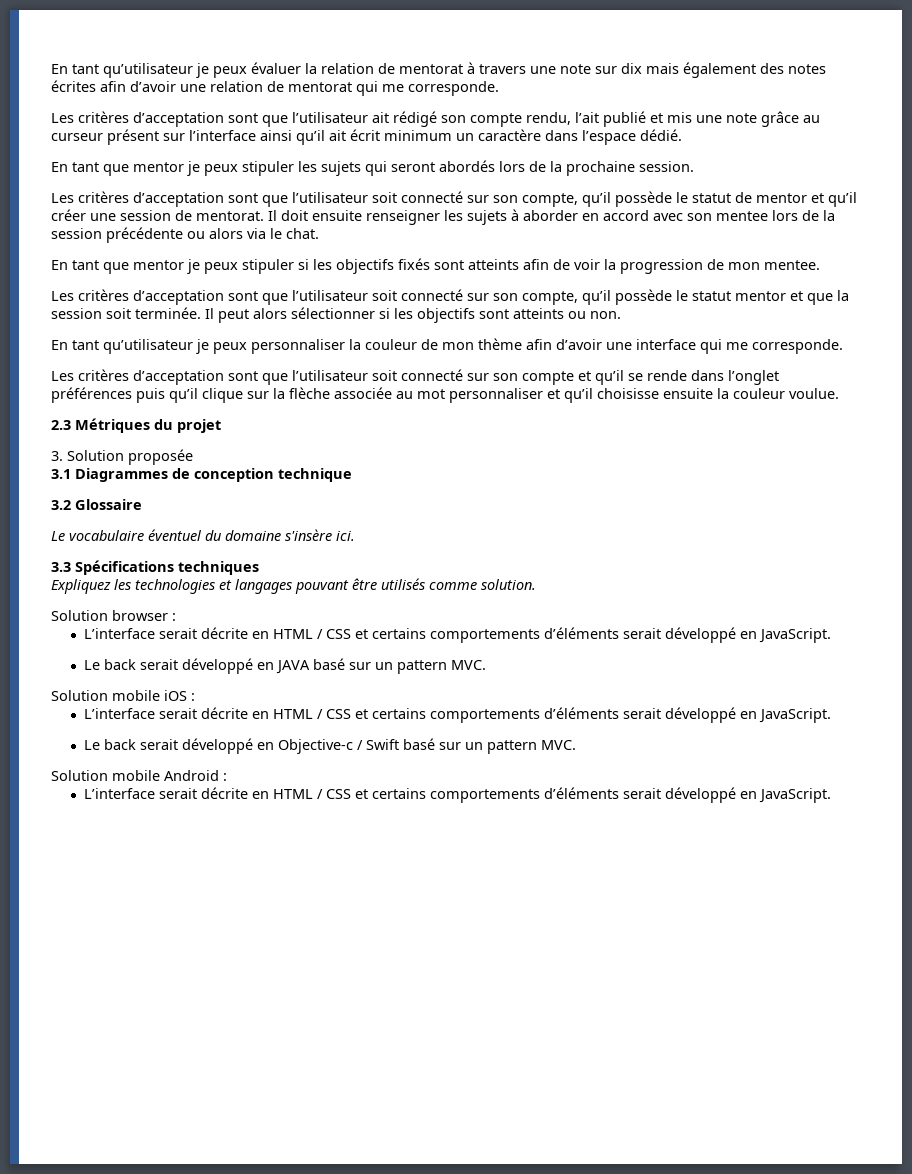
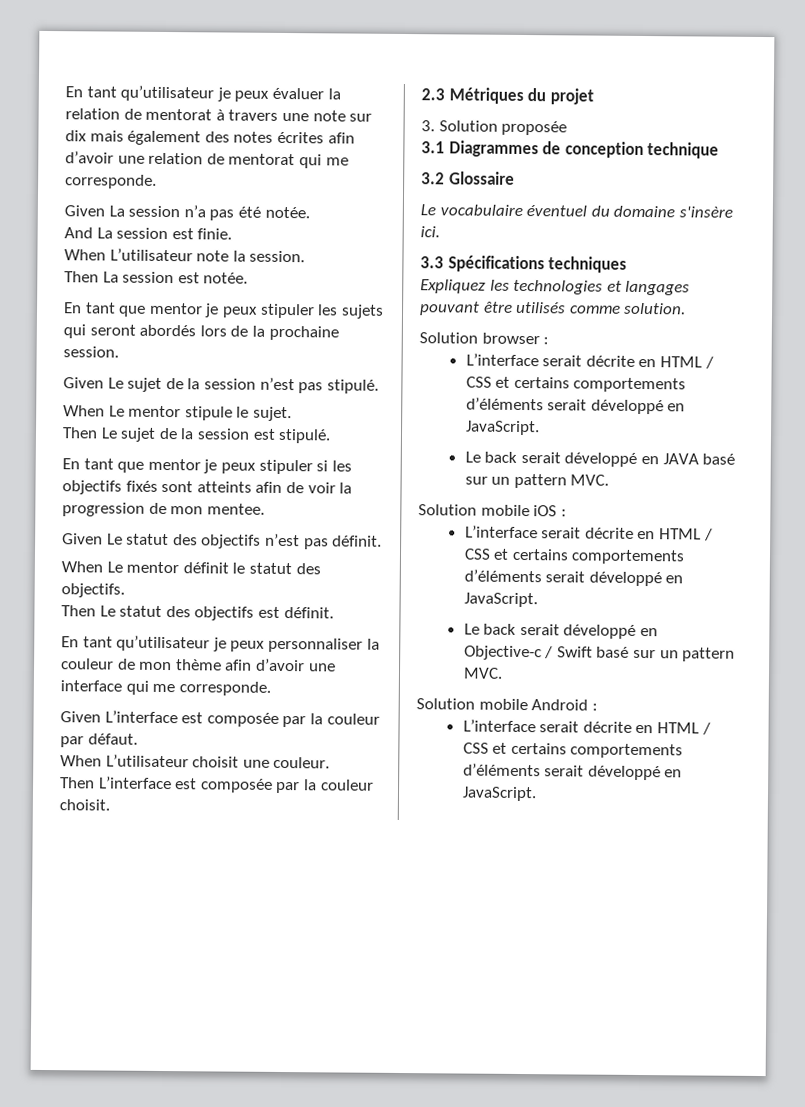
[51,111,820,127] [51,129,682,145] Les critères d’acceptation sont que l’utilisateur ait rédigé son compte rendu, l’ait publié et mis une note grâce au curseur présent sur l’interface ainsi qu’il ait écrit minimum un caractère dans l’espace dédié. -> [64,205,310,221] [64,227,233,240] [64,248,306,263] [64,271,249,284] Given La session n’a pas été notée. // And La session est finie. // When L’utilisateur note la session. // Then La session est notée.
[51,191,857,207] [51,209,835,225] [51,227,319,243] Les critères d’acceptation sont que l’utilisateur soit connecté sur son compte, qu’il possède le statut de mentor et qu’il créer une session de mentorat. Il doit ensuite renseigner les sujets à aborder en accord avec son mentee lors de la session précédente ou alors via le chat. -> [63,377,379,394] [63,405,292,422] [62,427,332,444] Given Le sujet de la session n’est pas stipulé. // When Le mentor stipule le sujet. // Then Le sujet de la session est stipulé.
[51,289,849,305] [51,307,621,323] Les critères d’acceptation sont que l’utilisateur soit connecté sur son compte, qu’il possède le statut mentor et que la session soit terminée. Il peut alors sélectionner si les objectifs sont atteints ou non. -> [62,533,383,550] [61,561,321,575] [61,583,125,598] [61,605,334,621] Given Le statut des objectifs n’est pas définit. // When Le mentor définit le statut des objectifs. // Then Le statut des objectifs est définit.
[51,369,779,385] [51,387,839,403] Les critères d’acceptation sont que l’utilisateur soit connecté sur son compte et qu’il se rende dans l’onglet préférences puis qu’il clique sur la flèche associée au mot personnaliser et qu’il choisisse ensuite la couleur voulue. -> [60,710,380,728] [60,733,138,748] [60,754,331,769] [60,776,374,794] [59,799,110,811] Given L’interface est composée par la couleur par défaut. // When L’utilisateur choisit une couleur. // Then L’interface est composée par la couleur choisit.

